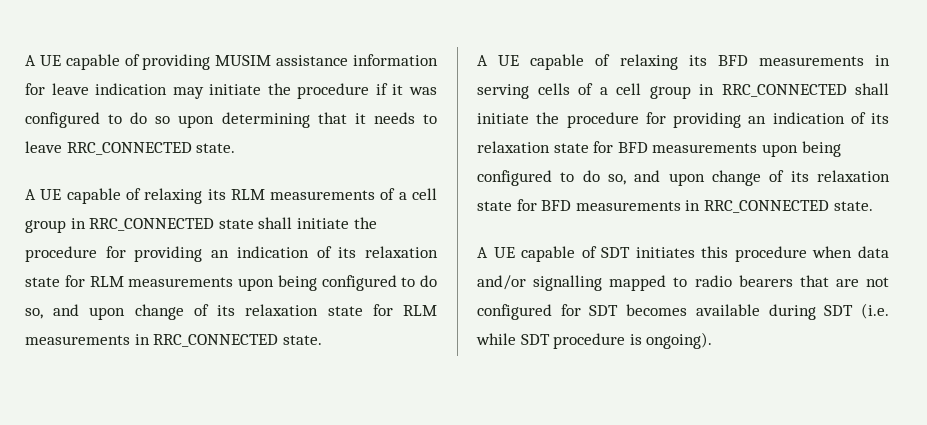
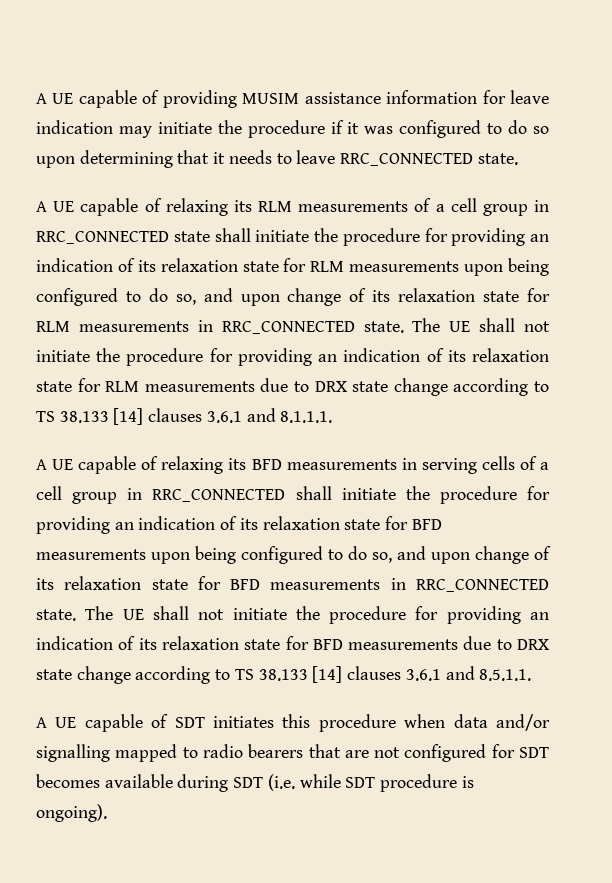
(322, 340) none -> [412,318,550,332] [36,348,549,366] [36,378,550,396] [36,408,333,425] The UE shall not initiate the procedure for providing an indication of its relaxation state for RLM measurements due to DRX state change according to TS 38.133 [14] clauses 3.6.1 and 8.1.1.1.
(873, 206) none -> [85,606,549,624] [36,636,549,650] [36,666,532,684] The UE shall not initiate the procedure for providing an indication of its relaxation state for BFD measurements due to DRX state change according to TS 38.133 [14] clauses 3.6.1 and 8.5.1.1.

